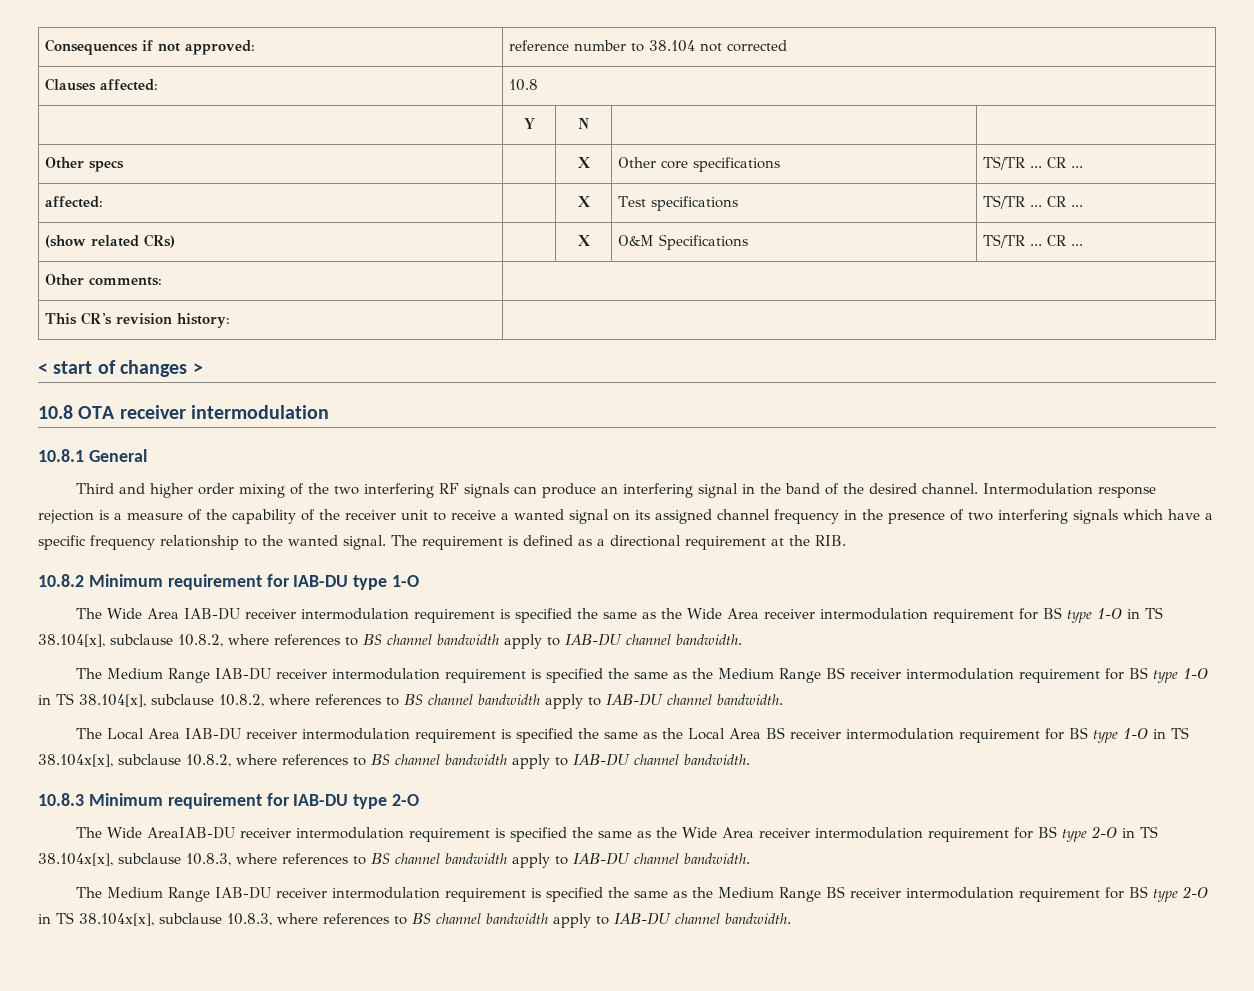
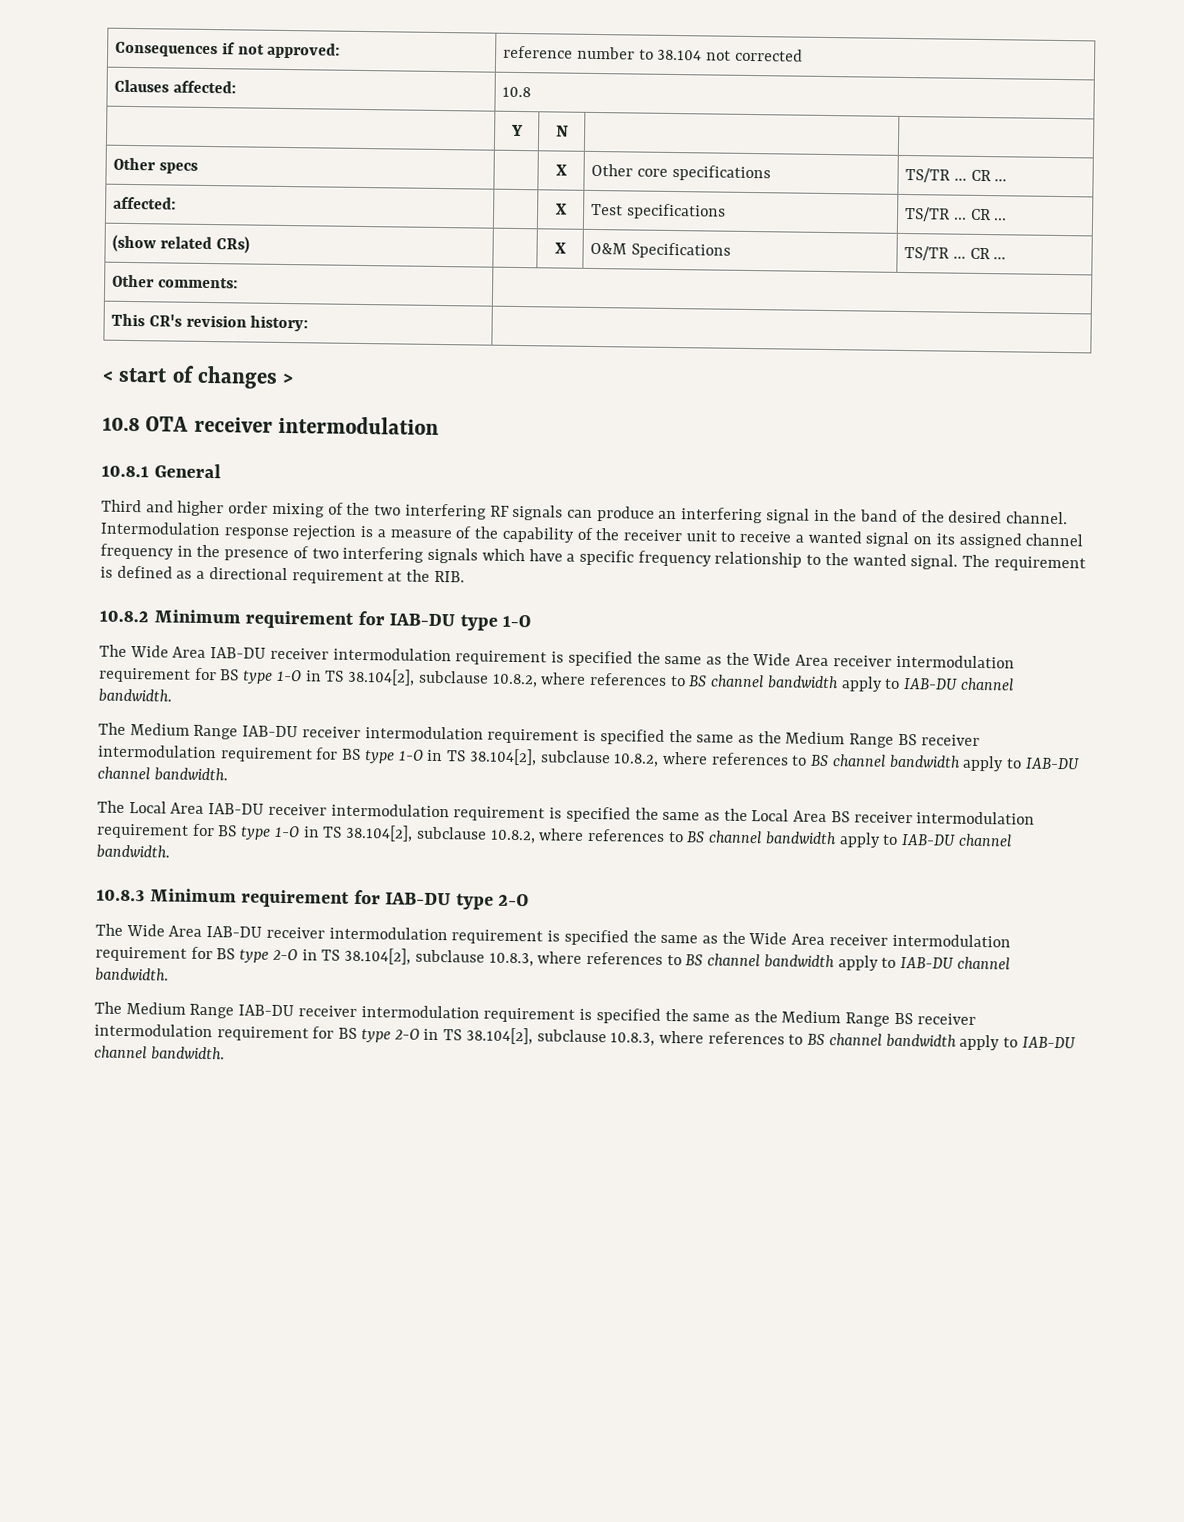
[38,634,105,647] 38.104[x], -> [347,668,416,686] 38.104[2],
[79,694,146,707] 38.104[x], -> [468,748,537,766] 38.104[2],
[38,754,113,767] 38.104x[x], -> [345,824,414,842] 38.104[2],
[146,827,235,839] AreaIAB-DU -> [168,925,263,938] Area IAB-DU
[38,853,113,866] 38.104x[x], -> [344,947,412,965] 38.104[2],
[79,913,154,926] 38.104x[x], -> [465,1027,533,1045] 38.104[2],

